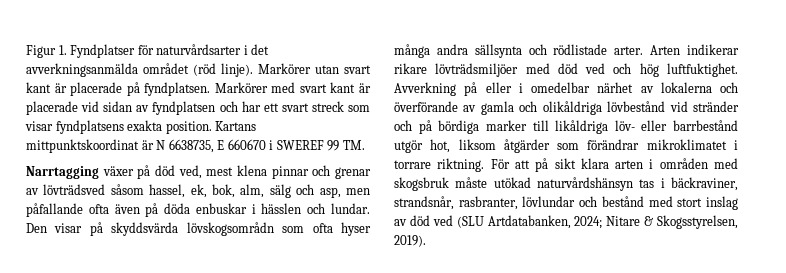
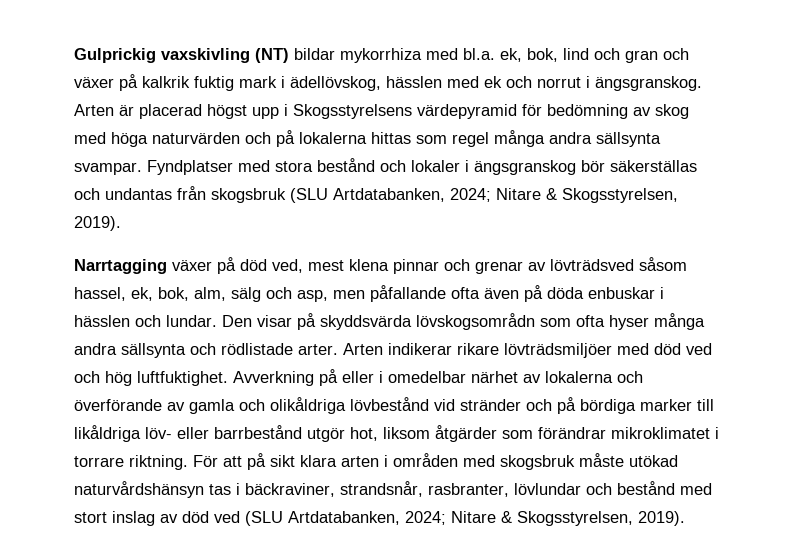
[26,44,270,58] [26,63,371,77] [26,82,371,96] [26,101,370,115] [25,120,257,134] [26,139,365,153] Figur 1. Fyndplatser för naturvårdsarter i det avverkningsanmälda området (röd linje). Markörer utan svart kant är placerade på fyndplatsen. Markörer med svart kant är placerade vid sidan av fyndplatsen och har ett svart streck som visar fyndplatsens exakta position. Kartans mittpunktskoordinat är N 6638735, E 660670 i SWEREF 99 TM. -> [74,48,689,63] [74,74,702,91] [74,104,689,119] [74,130,661,147] [74,158,697,175] [74,186,678,203] [74,216,121,231] Gulprickig vaxskivling (NT) bildar mykorrhiza med bl.a. ek, bok, lind och gran och växer på kalkrik fuktig mark i ädellövskog, hässlen med ek och norrut i ängsgranskog. Arten är placerad högst upp i Skogsstyrelsens värdepyramid för bedömning av skog med höga naturvärden och på lokalerna hittas som regel många andra sällsynta svampar. Fyndplatser med stora bestånd och lokaler i ängsgranskog bör säkerställas och undantas från skogsbruk (SLU Artdatabanken, 2024; Nitare & Skogsstyrelsen, 2019).

